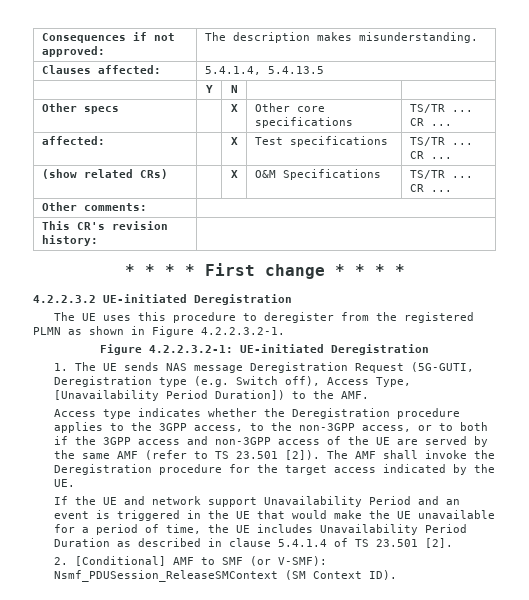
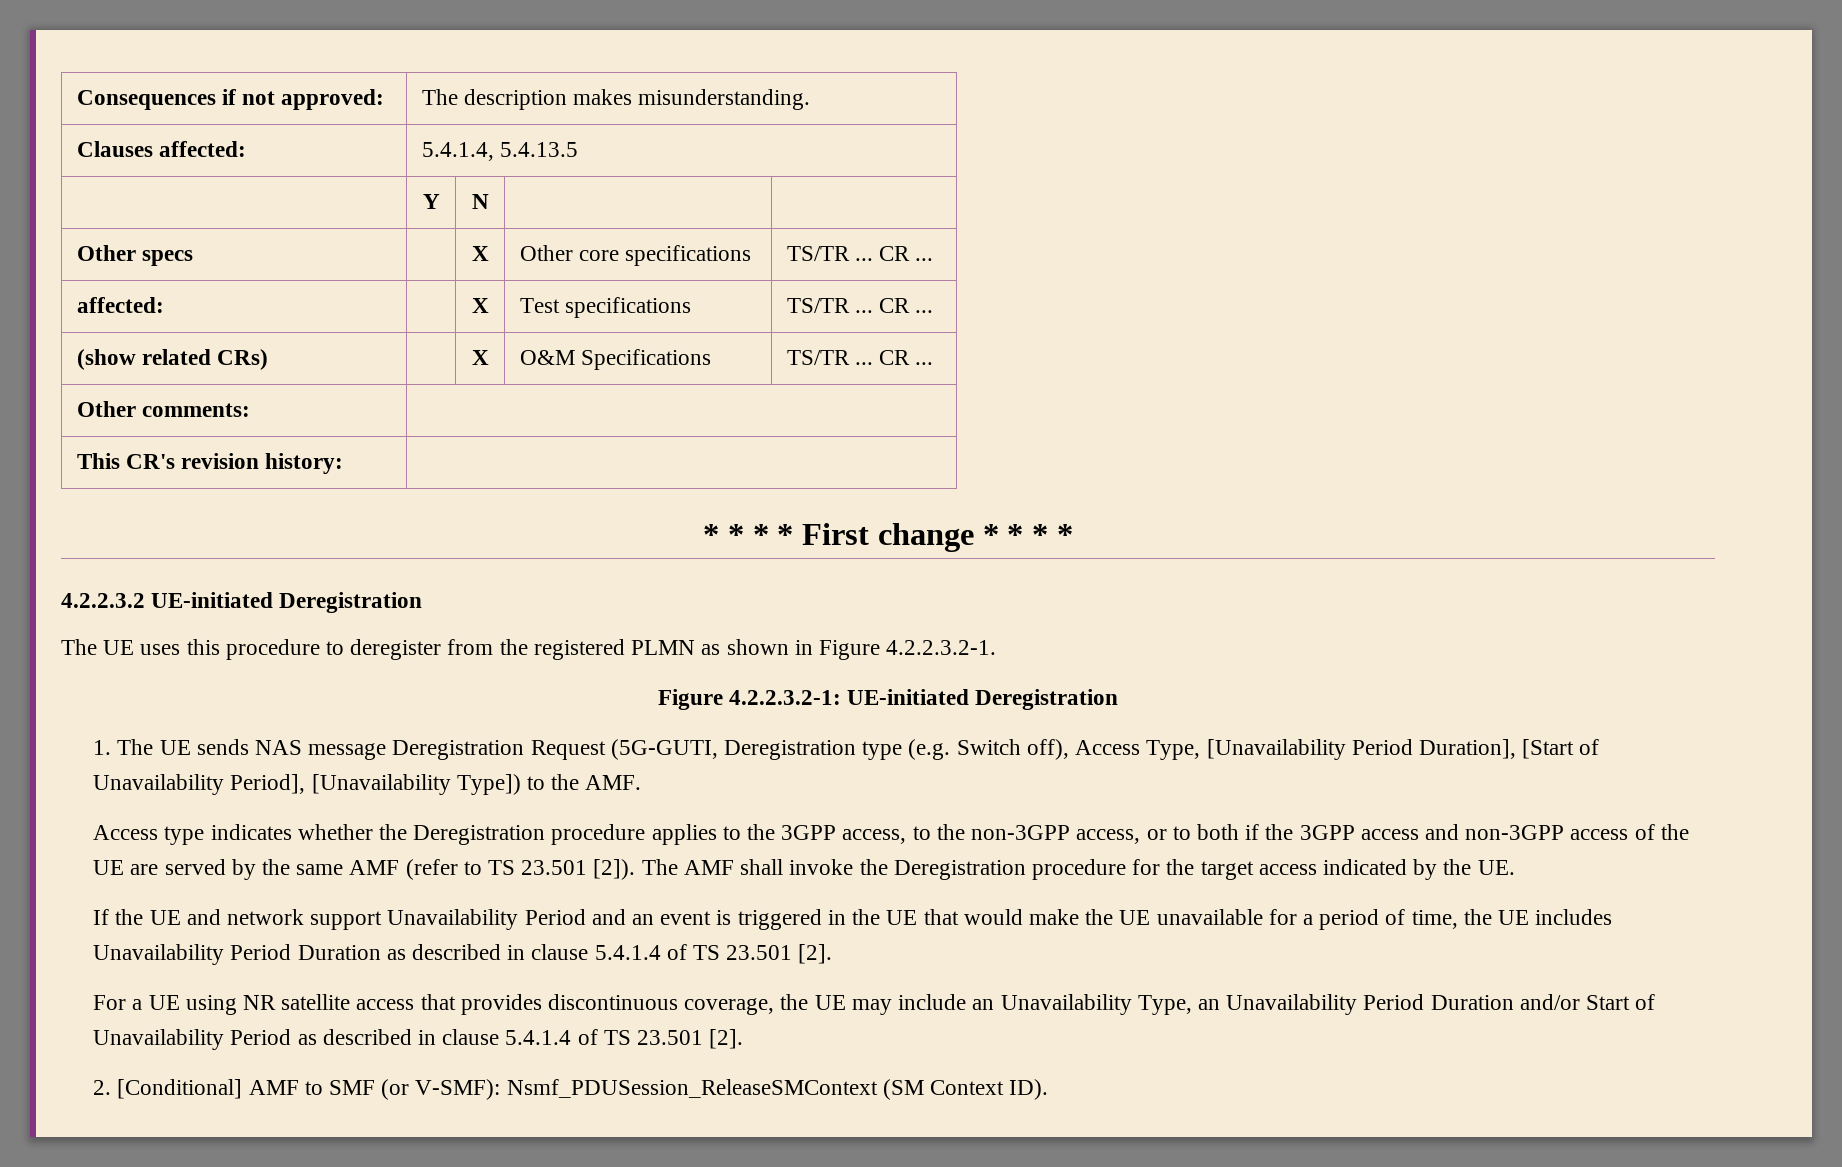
[214,390,285,400] Duration]) -> [1418,739,1600,759] [93,774,521,795] Duration], [Start of Unavailability Period], [Unavailability Type])
(453, 543) none -> [93,994,1656,1015] [93,1029,744,1050] // For a UE using NR satellite access that provides discontinuous coverage, the UE may include an Unavailability Type, an Unavailability Period Duration and/or Start of Unavailability Period as described in clause 5.4.1.4 of TS 23.501 [2].

